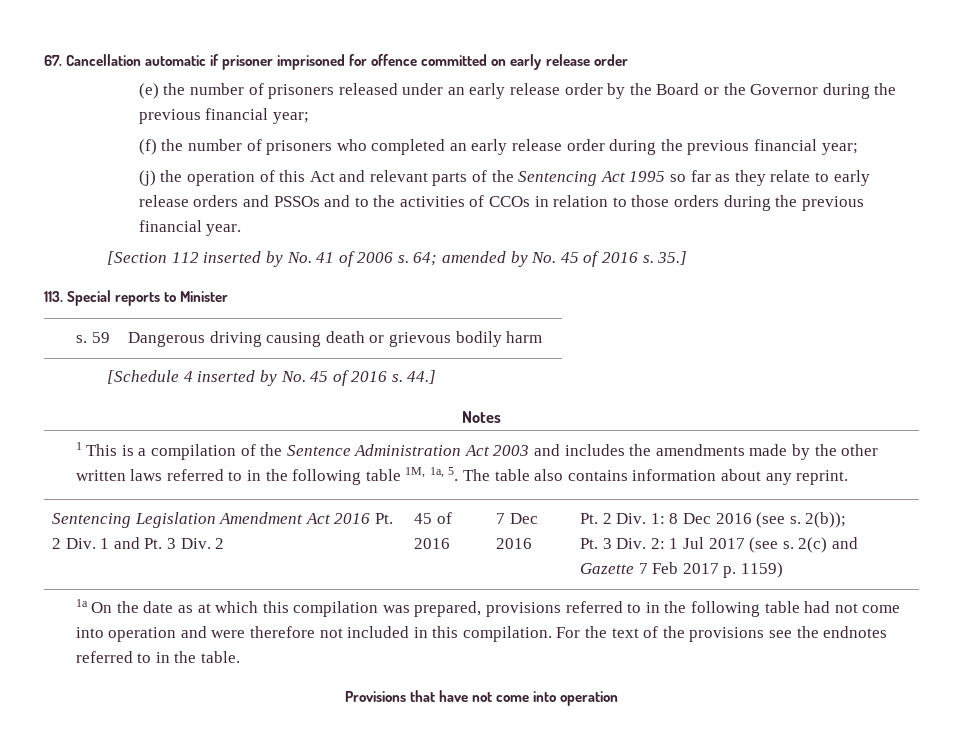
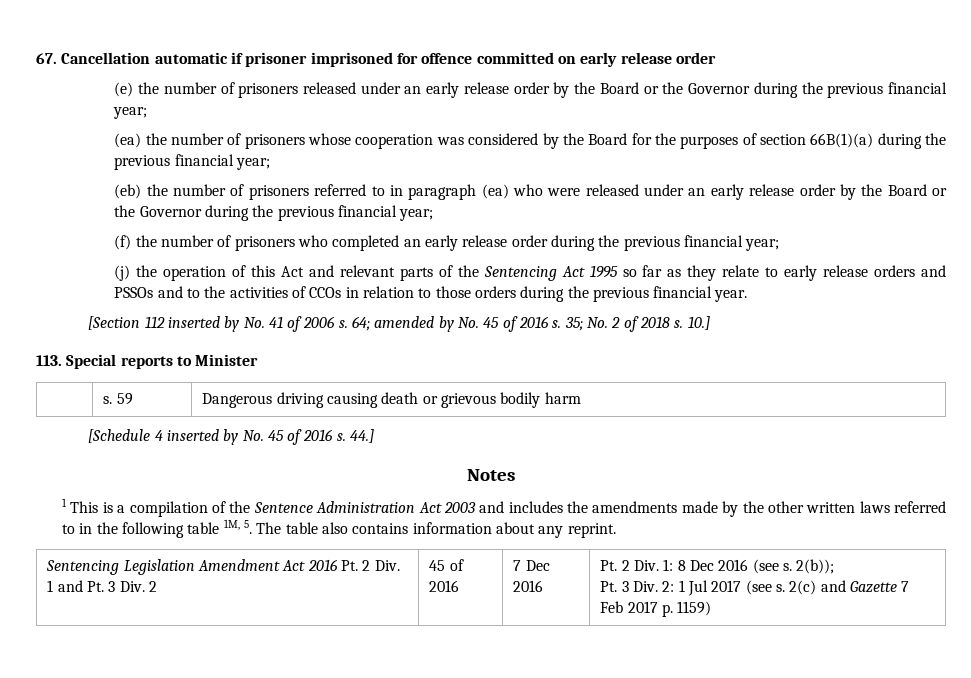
(309, 118) none -> [114,133,946,149] [114,154,270,170] [114,184,947,200] [114,205,434,221] // (ea) the number of prisoners whose cooperation was considered by the Board for the purposes of section 66B(1)(a) during the previous financial year; // (eb) the number of prisoners referred to in paragraph (ea) who were released under an early release order by the Board or the Governor during the previous financial year;
[657,251,688,265] 35.] -> [564,316,710,332] 35; No. 2 of 2018 s. 10.]
[429,467,444,478] 1a, -> (240, 524) none
[75,599,901,617] [75,626,888,642] [75,651,240,663] [344,690,619,706] // 1a On the date as at which this compilation was prepared, provisions referred to in the following table had not come into operation and were therefore not included in this compilation. For the text of the provisions see the endnotes referred to in the table. // Provisions that have not come into operation -> (712, 608) none

